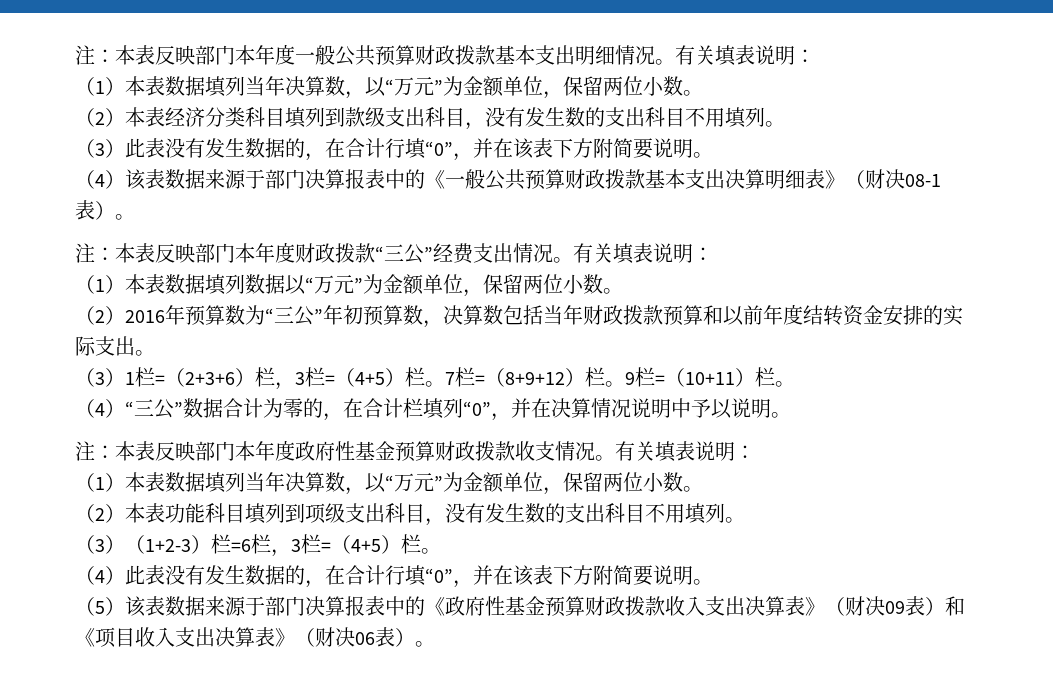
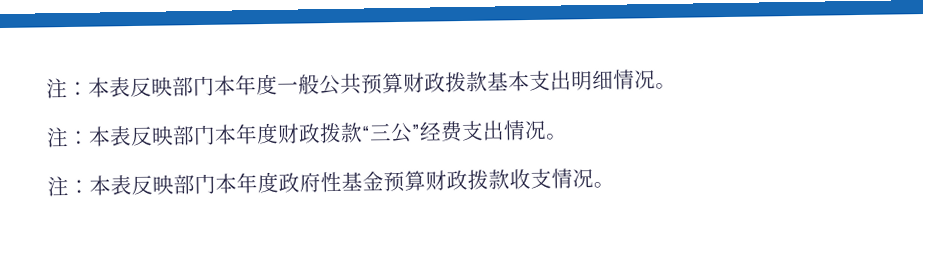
[675,45,815,66] [75,76,703,99] [75,107,785,130] [75,138,713,161] [75,169,941,190] [75,200,135,220] 有关填表说明： // （1）本表数据填列当年决算数，以“万元”为金额单位，保留两位小数。 // （2）本表经济分类科目填列到款级支出科目，没有发生数的支出科目不用填列。 // （3）此表没有发生数据的，在合计行填“0”，并在该表下方附简要说明。 // （4）该表数据来源于部门决算报表中的《一般公共预算财政拨款基本支出决算明细表》（财决08-1表）。 -> (677, 86) none
[573,243,713,264] [75,274,623,297] [75,304,963,328] [75,336,155,356] [75,367,795,390] [75,398,791,421] 有关填表说明： // （1）本表数据填列数据以“万元”为金额单位，保留两位小数。 // （2）2016年预算数为“三公”年初预算数，决算数包括当年财政拨款预算和以前年度结转资金安排的实际支出。 // （3）1栏=（2+3+6）栏，3栏=（4+5）栏。7栏=（8+9+12）栏。9栏=（10+11）栏。 // （4）“三公”数据合计为零的，在合计栏填列“0”，并在决算情况说明中予以说明。 -> (568, 136) none
[615,441,755,462] [75,472,703,495] [75,503,745,526] [75,534,441,557] [75,565,713,588] [75,596,965,617] [75,627,435,648] 有关填表说明： // （1）本表数据填列当年决算数，以“万元”为金额单位，保留两位小数。 // （2）本表功能科目填列到项级支出科目，没有发生数的支出科目不用填列。 // （3）（1+2-3）栏=6栏，3栏=（4+5）栏。 // （4）此表没有发生数据的，在合计行填“0”，并在该表下方附简要说明。 // （5）该表数据来源于部门决算报表中的《政府性基金预算财政拨款收入支出决算表》（财决09表）和《项目收入支出决算表》（财决06表）。 -> (615, 185) none

